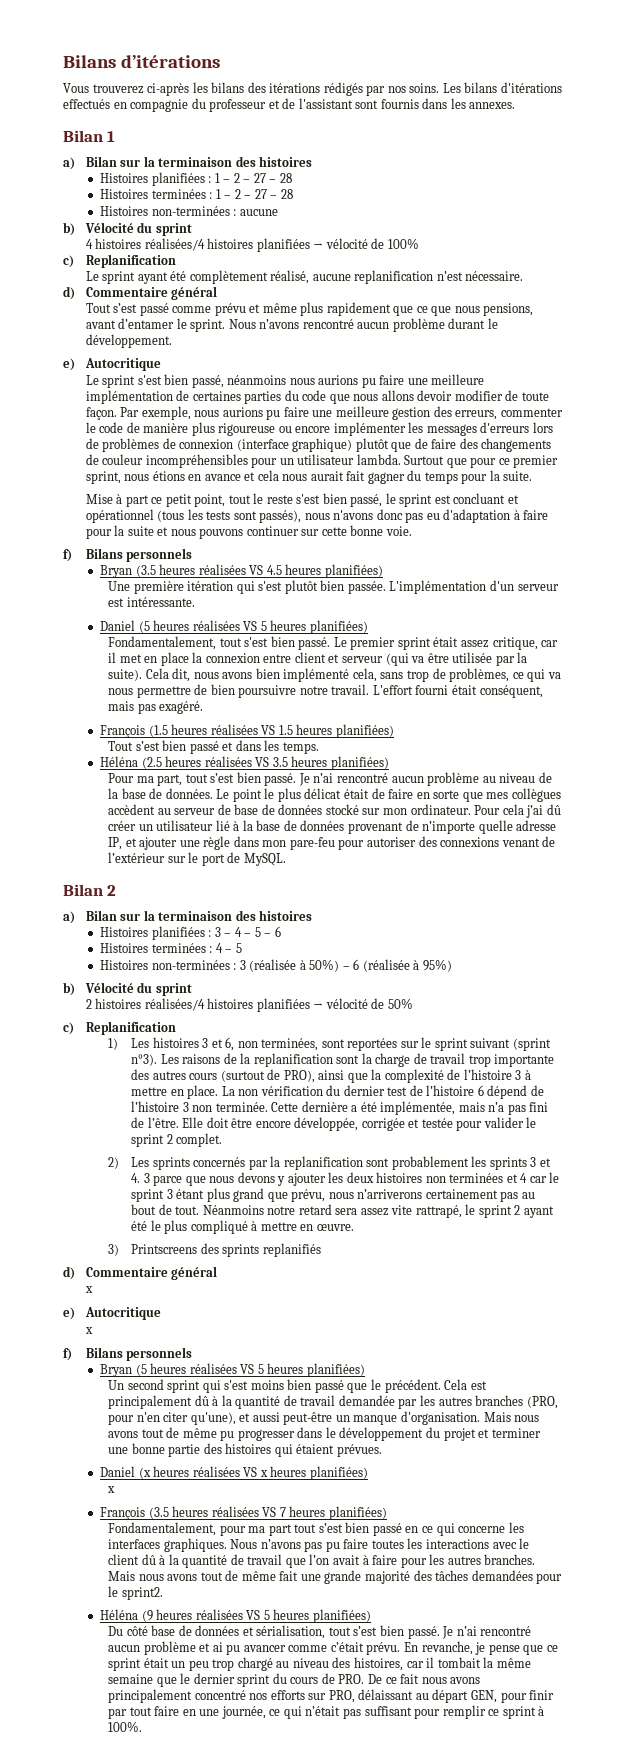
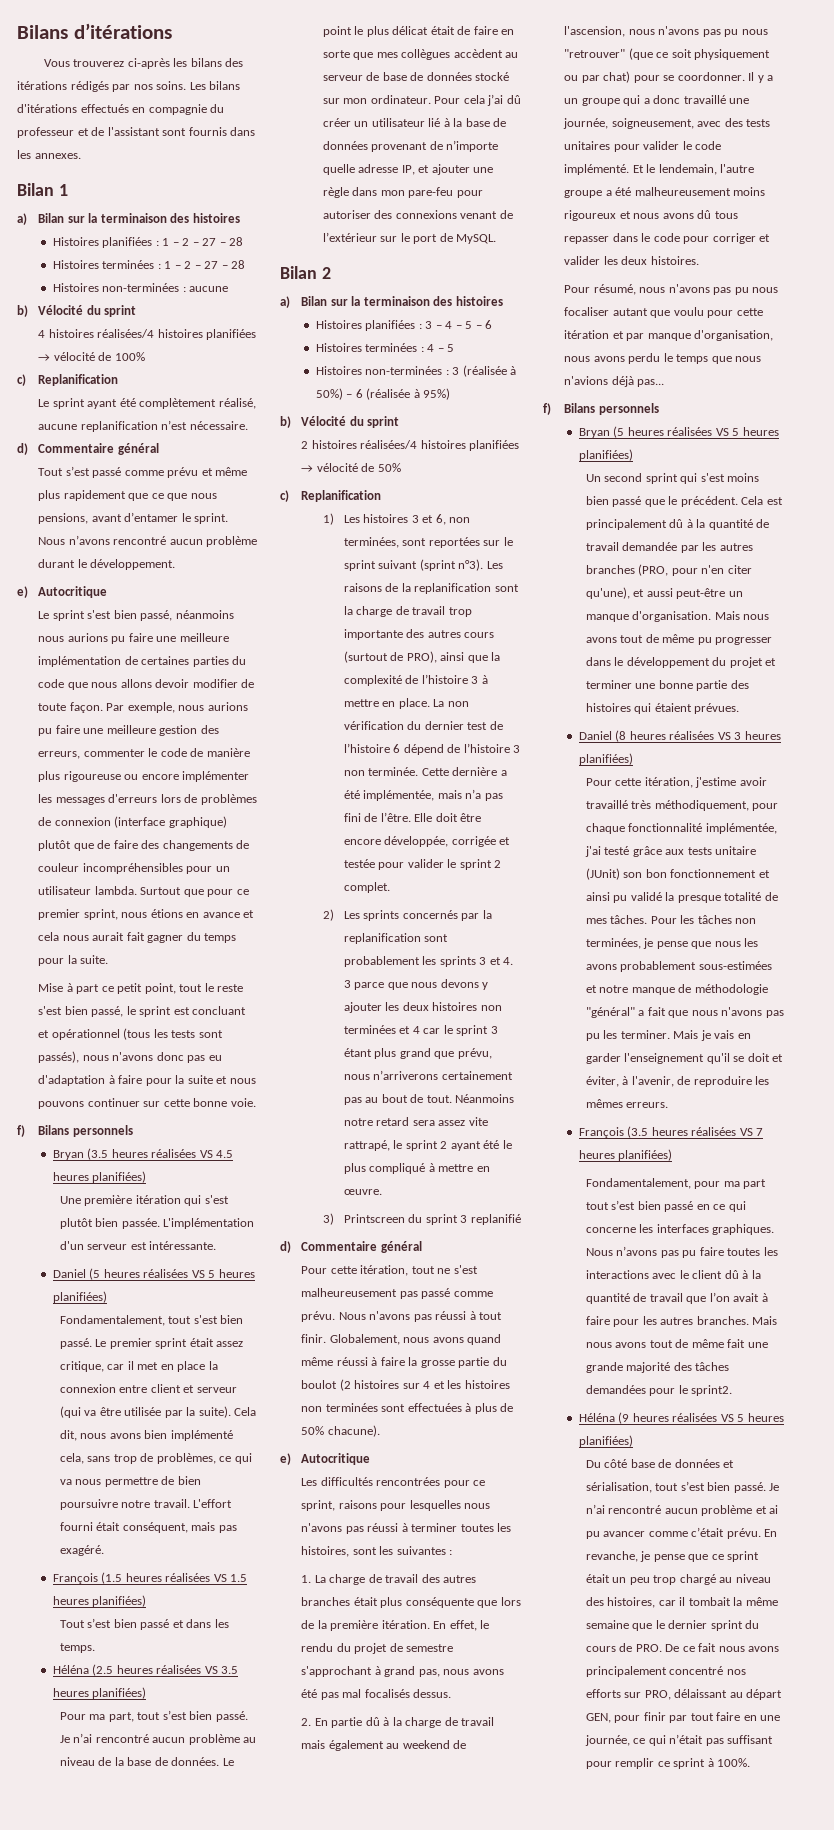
[131,1243,321,1257] [63,1266,218,1280] [84,1286,93,1293] [63,1307,161,1320] [84,1327,93,1334] Printscreens des sprints replanifiés // d) Commentaire général // x // e) Autocritique // x -> [343,1214,521,1225] [280,1241,422,1253] [301,1265,478,1276] [301,1288,493,1299] [301,1311,503,1322] [301,1334,502,1345] [301,1357,507,1368] [301,1379,510,1391] [301,1403,514,1414] [301,1425,380,1437] [280,1453,371,1465] [301,1477,486,1488] [301,1500,491,1511] [301,1523,512,1534] [301,1546,453,1557] [301,1574,477,1585] [301,1597,521,1608] [301,1620,490,1631] [301,1643,454,1654] [301,1666,504,1677] [301,1689,452,1700] [301,1717,495,1728] [301,1740,467,1751] [564,26,768,37] [564,48,771,60] [564,71,774,83] [564,95,750,106] [563,118,771,129] [564,141,722,152] [564,164,755,175] [564,187,766,198] [564,210,738,221] [564,233,771,244] [564,256,699,265] [564,284,779,295] [564,307,763,318] [564,330,774,341] [564,353,762,364] [564,376,665,387] Printscreen du sprint 3 replanifié // d) Commentaire général // Pour cette itération, tout ne s'est malheureusement pas passé comme prévu. Nous n'avons pas réussi à tout finir. Globalement, nous avons quand même réussi à faire la grosse partie du boulot (2 histoires sur 4 et les histoires non terminées sont effectuées à plus de 50% chacune). // e) Autocritique // Les difficultés rencontrées pour ce sprint, raisons pour lesquelles nous n'avons pas réussi à terminer toutes les histoires, sont les suivantes : // 1. La charge de travail des autres branches était plus conséquente que lors de la première itération. En effet, le rendu du projet de semestre s'approchant à grand pas, nous avons été pas mal focalisés dessus. // 2. En partie dû à la charge de travail mais également au weekend de l'ascension, nous n'avons pas pu nous "retrouver" (que ce soit physiquement ou par chat) pour se coordonner. Il y a un groupe qui a donc travaillé une journée, soigneusement, avec des tests unitaires pour valider le code implémenté. Et le lendemain, l'autre groupe a été malheureusement moins rigoureux et nous avons dû tous repasser dans le code pour corriger et valider les deux histoires. // Pour résumé, nous n'avons pas pu nous focaliser autant que voulu pour cette itération et par manque d'organisation, nous avons perdu le temps que nous n'avions déjà pas...
[138,1466,368,1480] [107,1486,116,1493] (x heures réalisées VS x heures planifiées) // x -> [615,730,781,742] [578,753,633,765] [585,777,767,788] [585,800,779,811] [585,823,777,834] [584,846,757,857] [585,868,770,880] [585,892,778,903] [585,915,757,924] [585,938,759,949] [585,961,772,972] [585,984,768,995] [585,1007,784,1018] [585,1030,751,1041] [585,1053,784,1064] [585,1076,770,1087] [585,1099,669,1108] (8 heures réalisées VS 3 heures planifiées) // Pour cette itération, j'estime avoir travaillé très méthodiquement, pour chaque fonctionnalité implémentée, j'ai testé grâce aux tests unitaire (JUnit) son bon fonctionnement et ainsi pu validé la presque totalité de mes tâches. Pour les tâches non terminées, je pense que nous les avons probablement sous-estimées et notre manque de méthodologie "général" a fait que nous n'avons pas pu les terminer. Mais je vais en garder l'enseignement qu'il se doit et éviter, à l'avenir, de reproduire les mêmes erreurs.

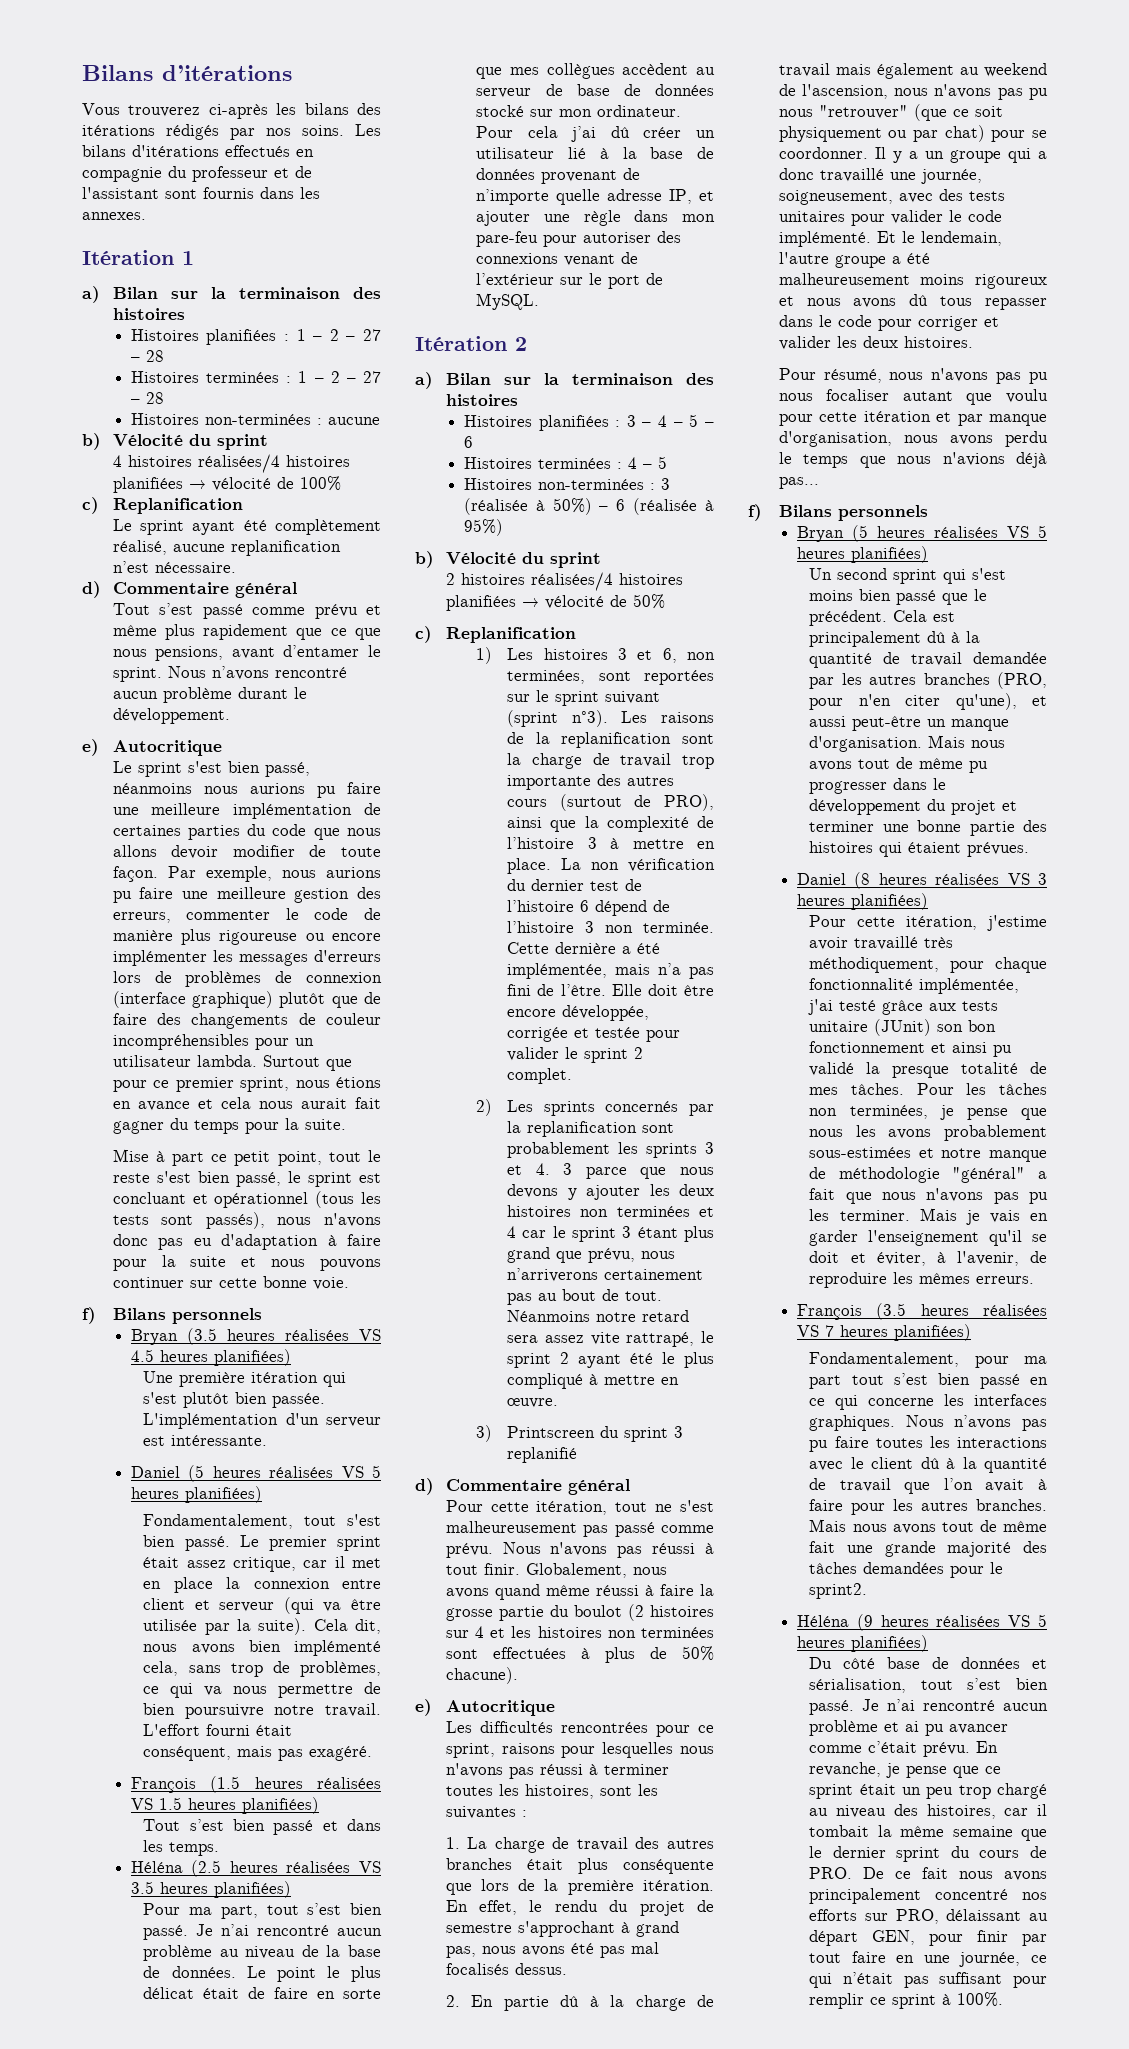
[17,183,54,196] Bilan -> [82,250,174,265] Itération
[280,266,317,279] Bilan -> [415,336,507,351] Itération

